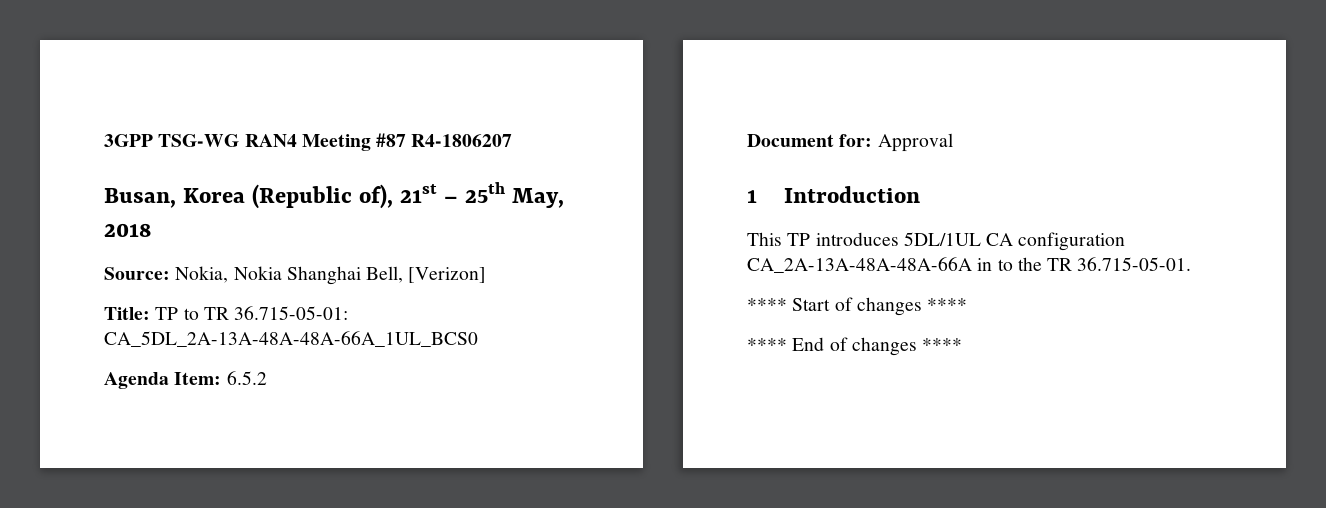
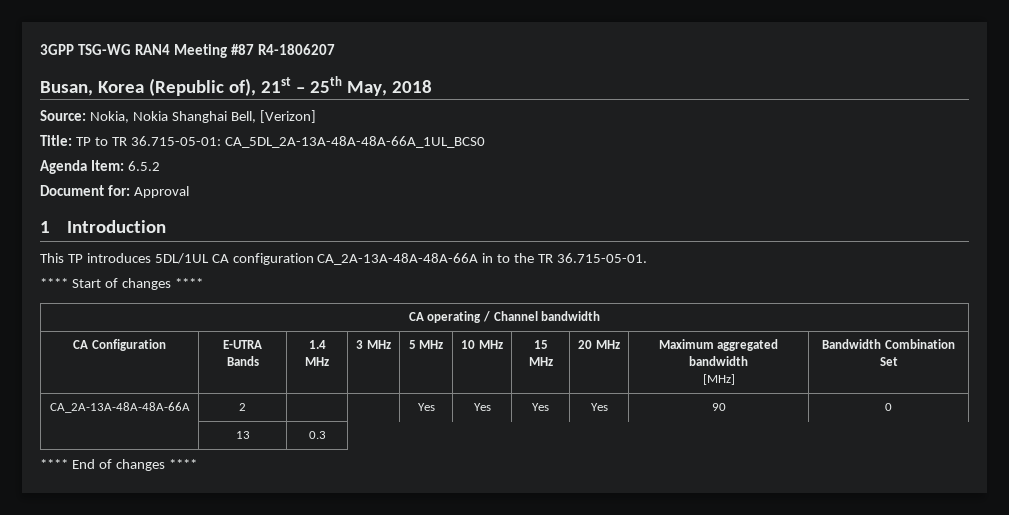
(968, 304) none -> [408,311,601,323] [73,339,166,351] [223,340,262,349] [226,356,259,366] [308,340,326,349] [305,357,329,366] [356,340,391,349] [408,340,444,349] [461,340,503,349] [533,340,548,349] [528,357,553,366] [578,340,620,349] [658,339,779,351] [689,356,748,366] [702,374,735,385] [822,339,955,349] [879,357,898,366] [49,402,190,413] [239,403,246,411] [417,403,435,411] [473,403,491,411] [532,403,549,411] [590,403,608,411] [711,403,726,411] [885,403,892,411] [235,431,250,439] [308,431,326,439] // CA operating / Channel bandwidth // CA Configuration | E-UTRA Bands | 1.4 MHz | 3 MHz | 5 MHz | 10 MHz | 15 MHz | 20 MHz | Maximum aggregated bandwidth // [MHz] | Bandwidth Combination Set // CA_2A-13A-48A-48A-66A | 2 | | | Yes | Yes | Yes | Yes | 90 | 0 // | 13 | 0.3

